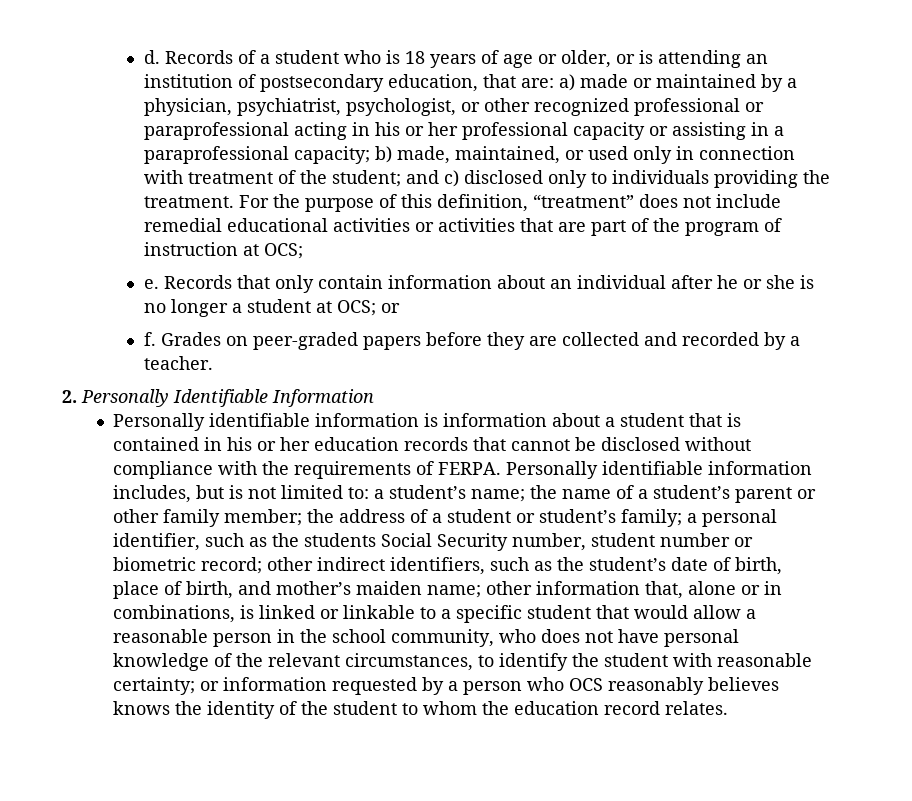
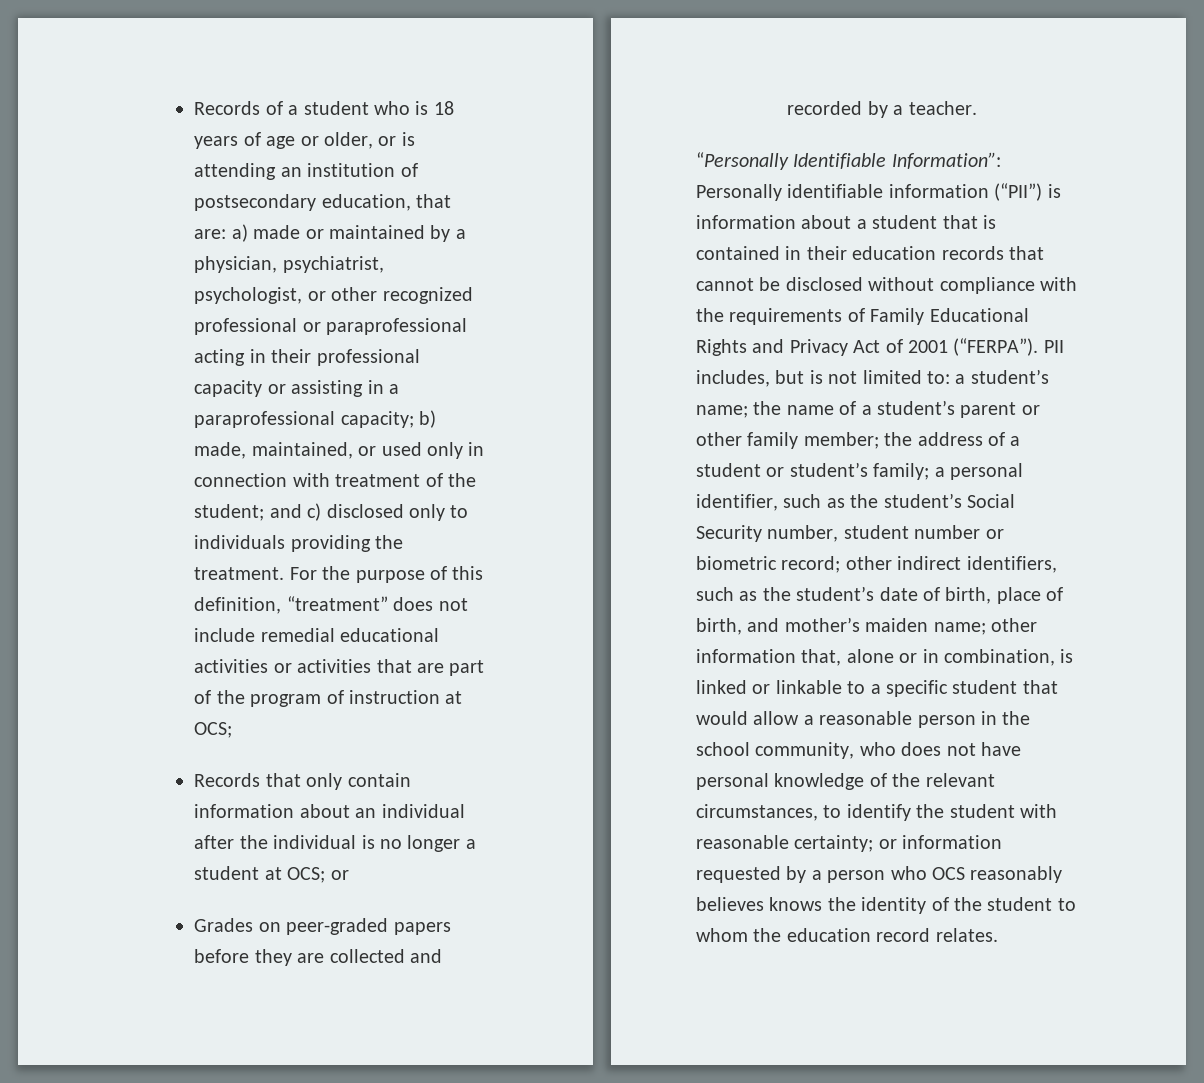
[143,50,160,64] d. -> (194, 108) none
[374,122,458,136] his or her -> [271,349,312,363] their
[143,279,159,289] e. -> (233, 730) none
[716,275,795,289] he or she -> [239,835,357,849] the individual
[143,332,156,346] f. -> (349, 875) none
[62,389,374,407] [112,413,419,431] 2. Personally Identifiable Information // Personally identifiable information -> [696,152,1001,170] [696,183,1043,201] “Personally Identifiable Information”: Personally identifiable information (“PII”)
[226,437,310,451] his or her -> [806,246,847,260] their
[437,461,812,479] FERPA. Personally identifiable information -> [870,308,1029,325] [696,338,1064,356] Family Educational Rights and Privacy Act of 2001 (“FERPA”). PII
[303,533,376,547] students -> [883,493,962,508] student’s
[112,605,235,623] combinations, -> [944,649,1055,666] combination,

